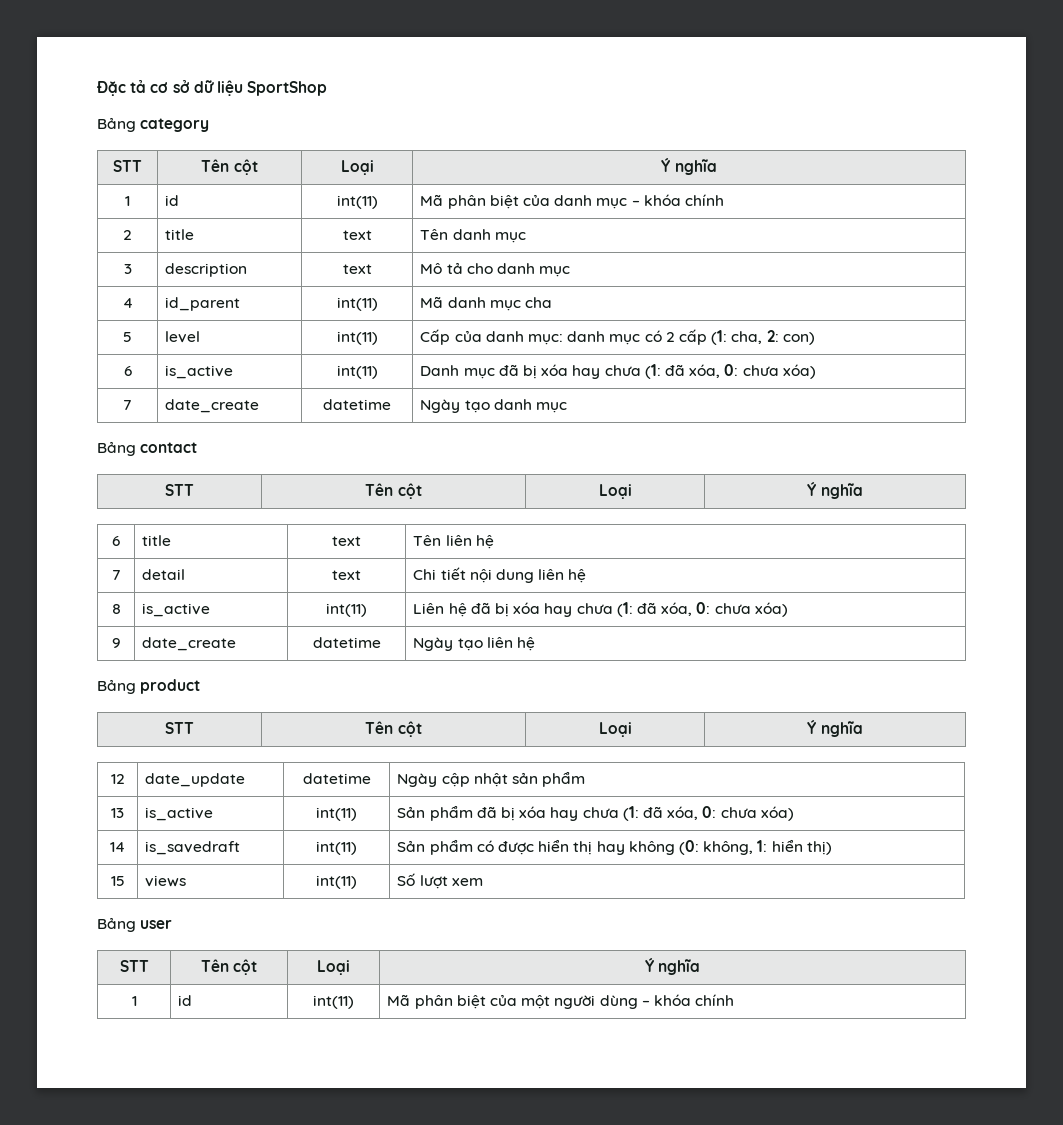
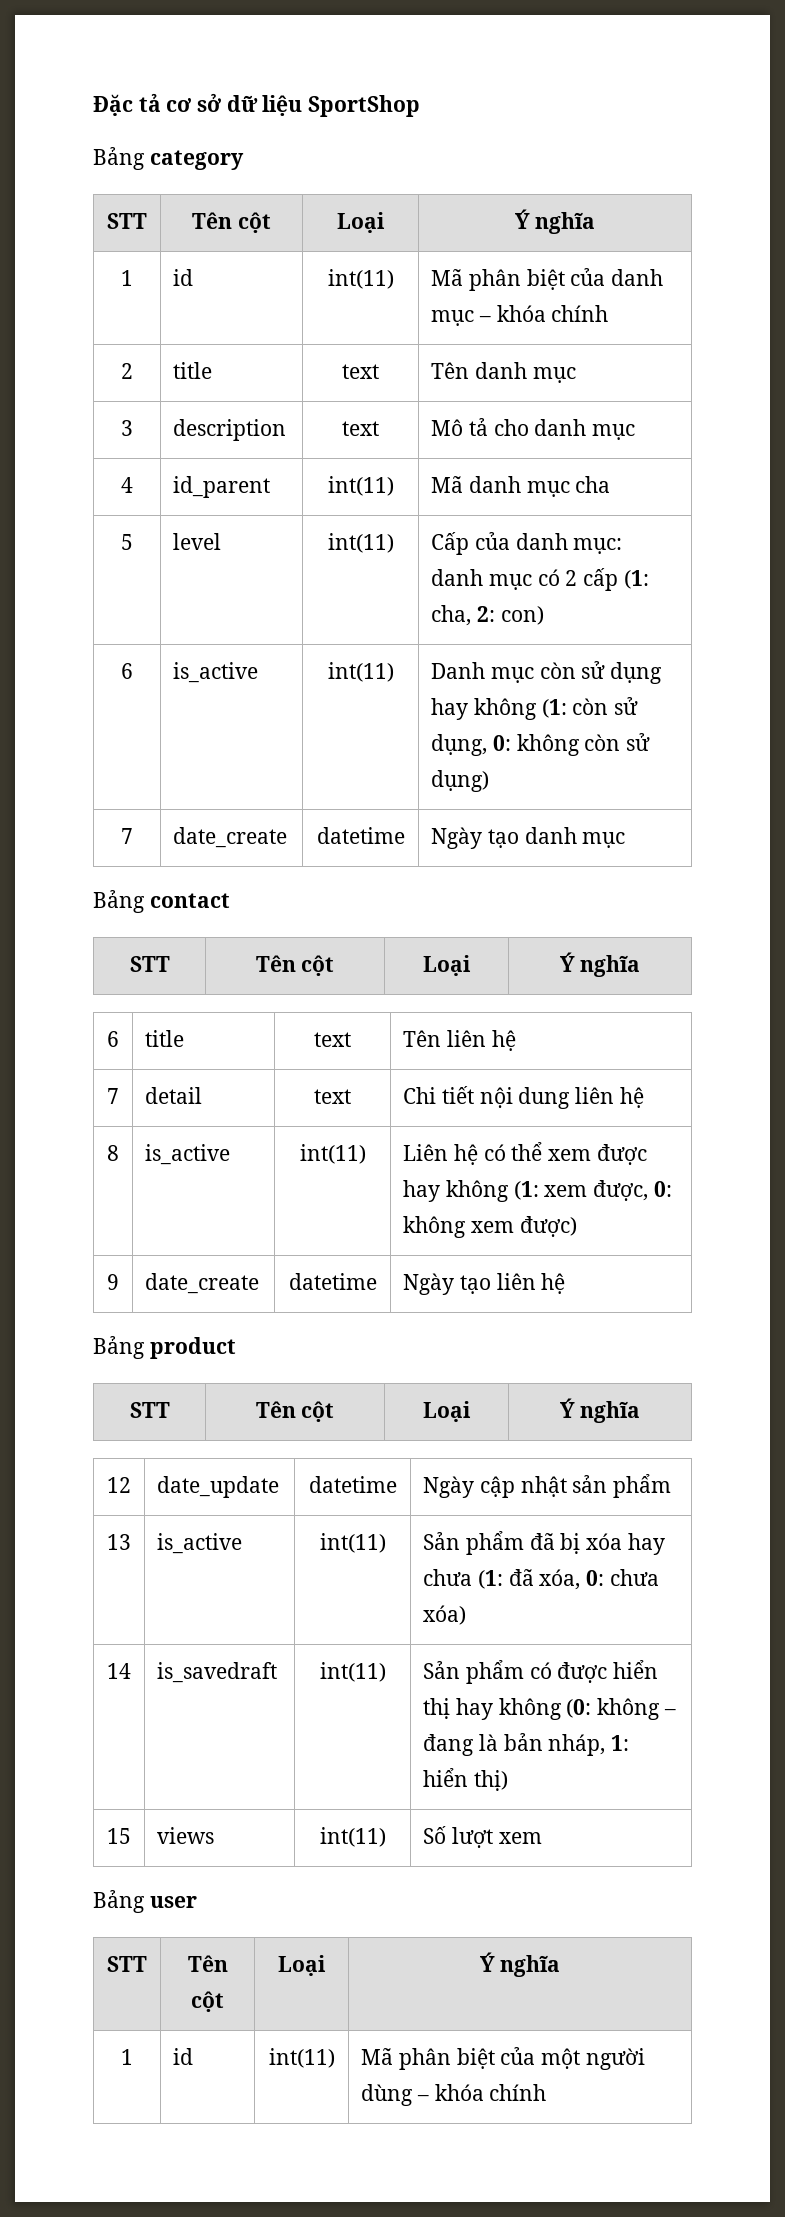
[498,364,816,379] đã bị xóa hay chưa (1: đã xóa, 0: chưa xóa) -> [539,661,663,684] [431,697,639,720] [431,733,651,756] [431,770,490,792] còn sử dụng hay không (1: còn sử dụng, 0: không còn sử dụng)
[470,602,788,617] đã bị xóa hay chưa (1: đã xóa, 0: chưa xóa) -> [483,1142,647,1165] [403,1180,672,1202] [403,1216,577,1238] có thể xem được hay không (1: xem được, 0: không xem được)
[703,841,754,855] không, -> [597,1698,676,1720] [423,1733,606,1756] không – đang là bản nháp,

